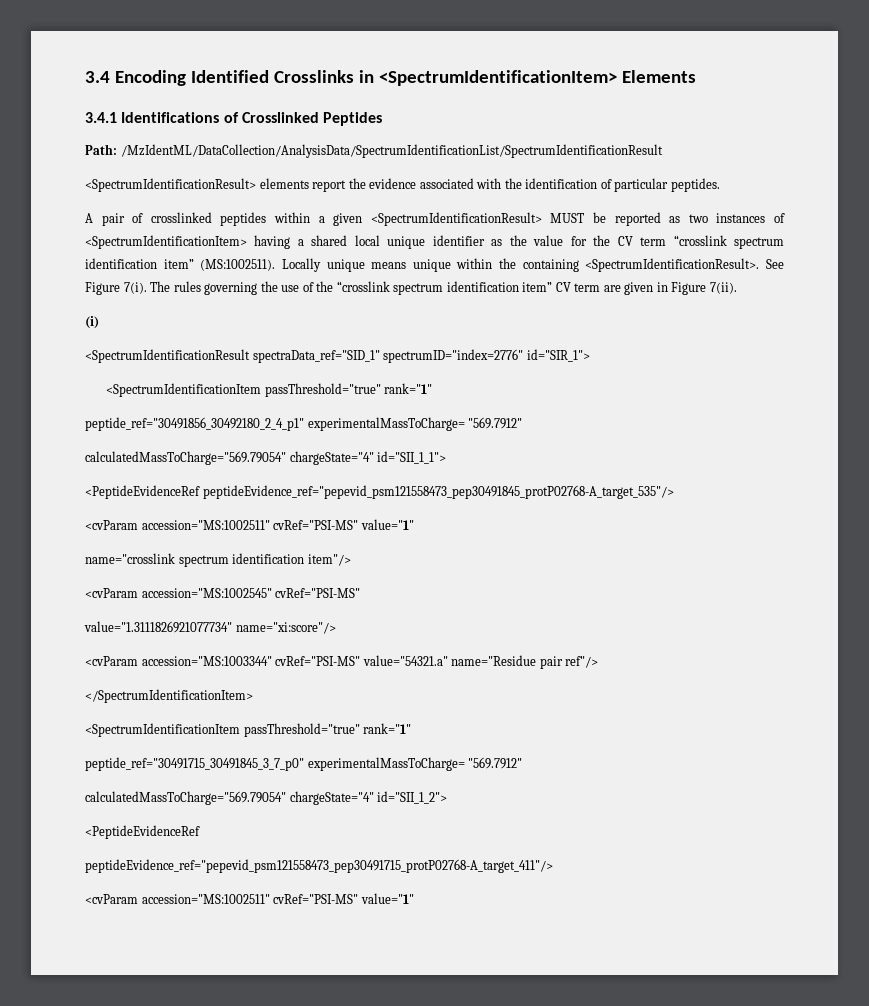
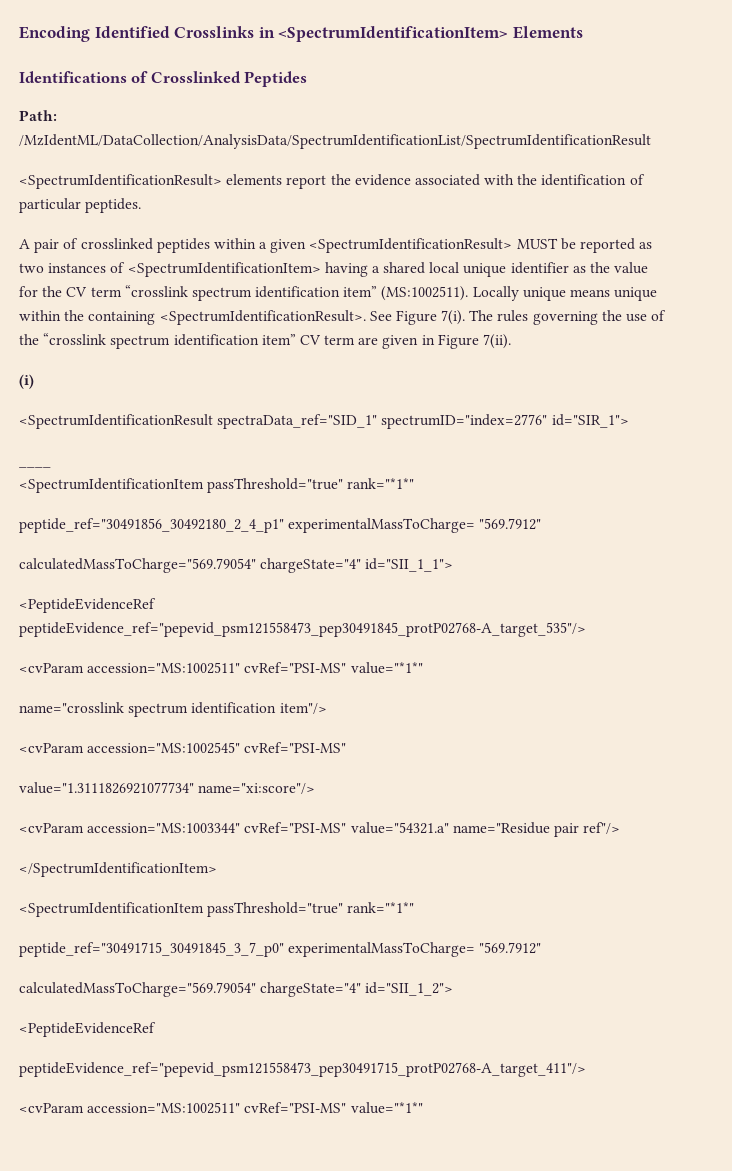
[85,71,110,83] 3.4 -> (19, 34) none
[85,112,117,123] 3.4.1 -> (583, 32) none
[105,383,433,397] // <SpectrumIdentificationItem passThreshold="true" rank="1" -> [19,465,51,468] [19,478,415,493] // ____ // <SpectrumIdentificationItem passThreshold="true" rank="*1*"
[360,519,414,530] value="1" -> [350,662,423,674] value="*1*"
[363,723,412,734] rank="1" -> [347,902,415,913] rank="*1*"
[360,893,414,904] value="1" -> [350,1102,423,1114] value="*1*"

